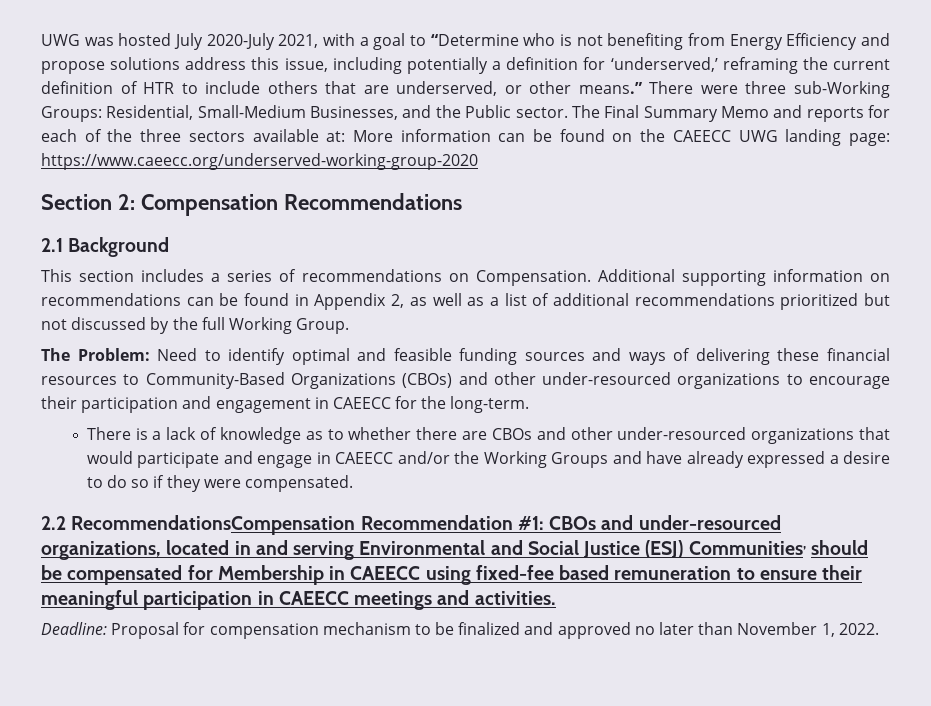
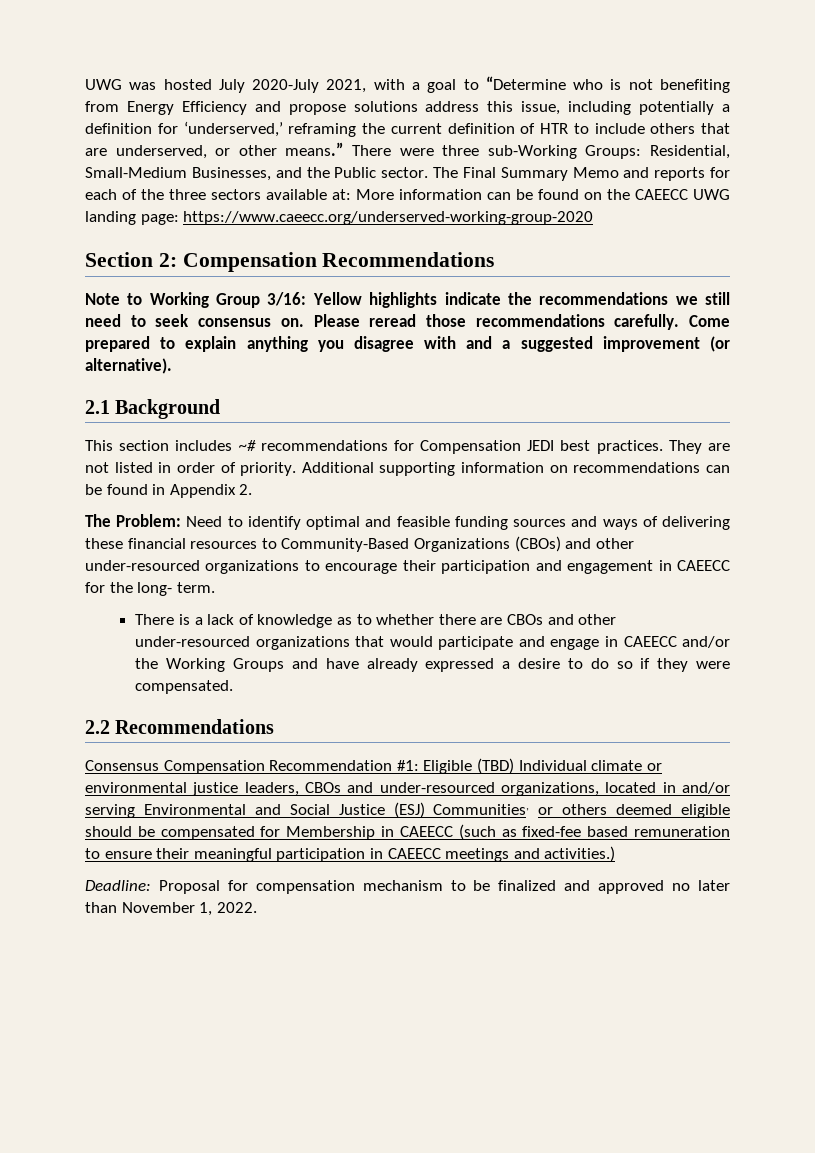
(462, 201) none -> [85,292,731,308] [85,314,730,330] [85,336,730,352] [85,358,172,374] // Note to Working Group 3/16: Yellow highlights indicate the recommendations we still need to seek consensus on. Please reread those recommendations carefully. Come prepared to explain anything you disagree with and a suggested improvement (or alternative).
[211,269,591,286] a series of recommendations on Compensation. -> [238,440,730,454] [85,462,297,476] ~# recommendations for Compensation JEDI best practices. They are not listed in order of priority.
[391,293,890,310] [41,317,350,334] 2, as well as a list of additional recommendations prioritized but not discussed by the full Working Group. -> [239,484,253,495] 2.
[450,396,530,413] long-term. -> [137,582,215,596] long- term.
[71,515,544,535] RecommendationsCompensation Recommendation #1: -> [115,719,275,734] [85,758,662,774] [85,782,299,796] Recommendations // Consensus Compensation Recommendation #1: Eligible (TBD) Individual climate or environmental justice leaders,
[255,540,288,555] and -> [682,782,730,794] and/or
(806, 548) none -> [538,804,730,818] or others deemed eligible
[425,566,471,585] using -> [458,824,517,840] (such as
[474,591,556,605] activities. -> [544,846,616,862] activities.)

